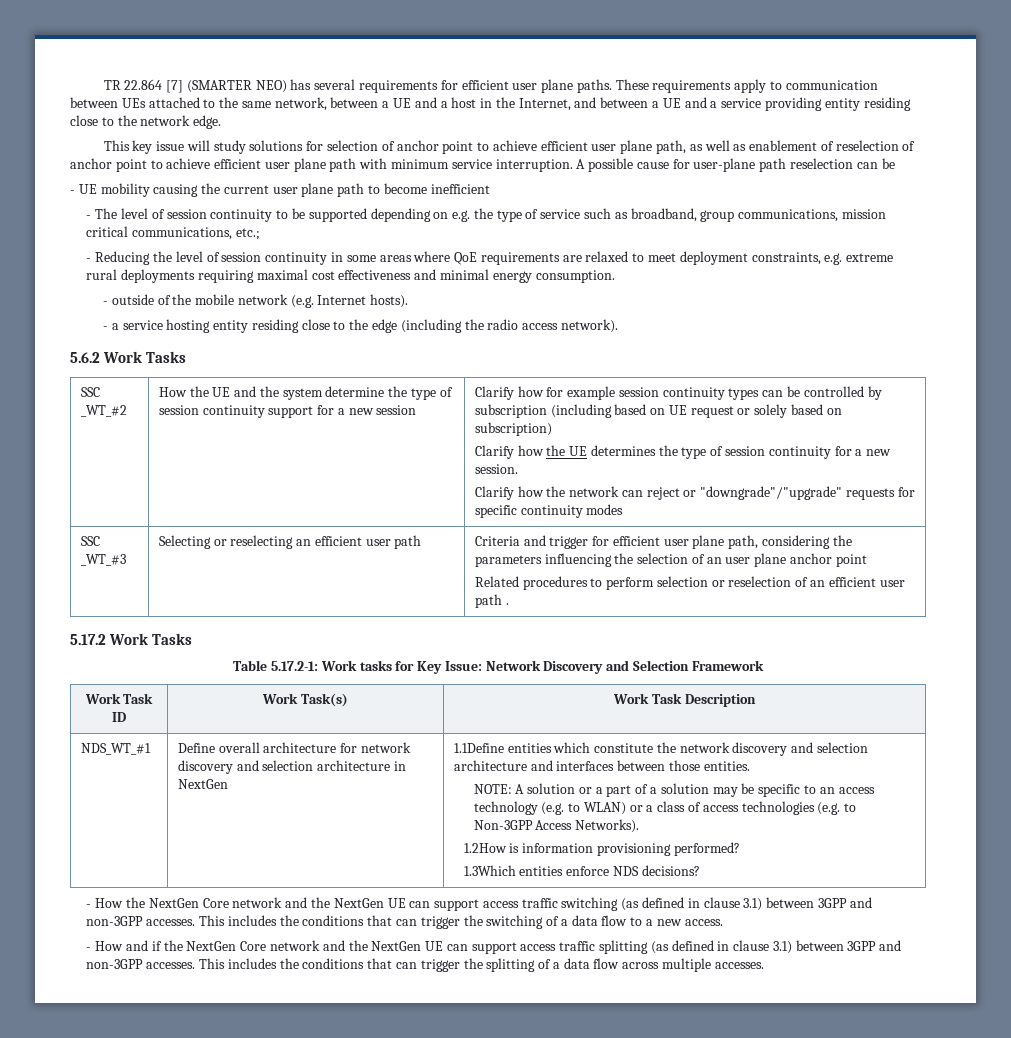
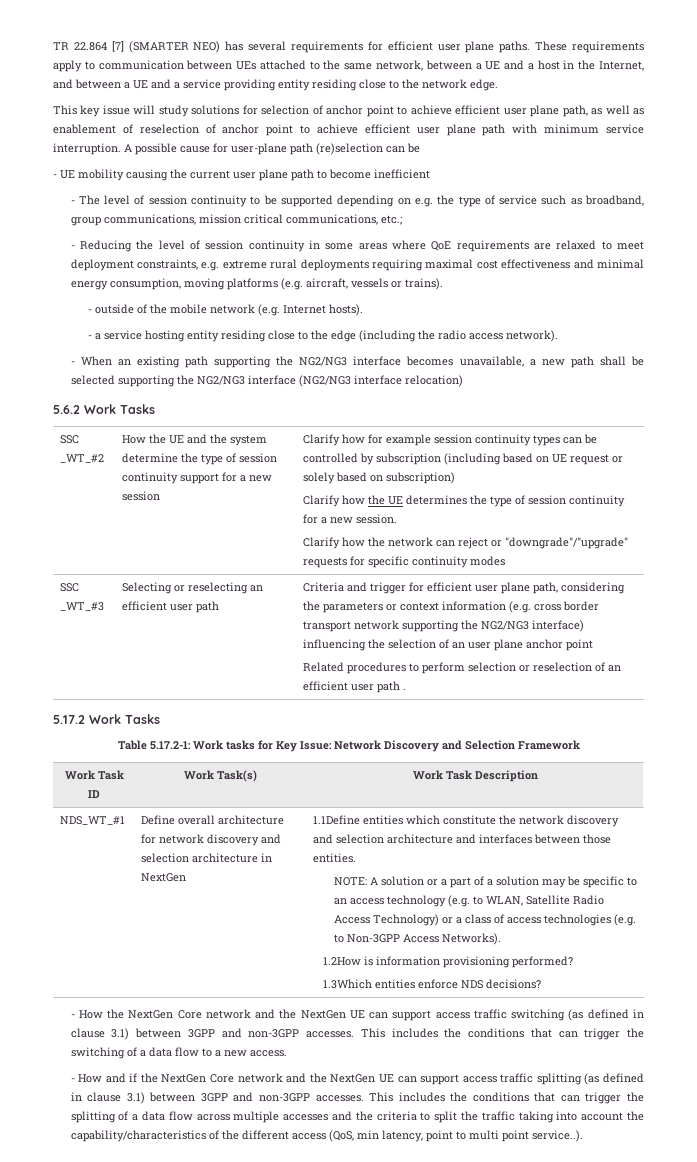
[790,158,854,169] reselection -> [316,143,383,155] (re)selection
[535,270,615,283] consumption. -> [109,278,443,290] consumption, moving platforms (e.g. aircraft, vessels or trains).
(618, 326) none -> [70,356,644,368] [70,375,463,387] // - When an existing path supporting the NG2/NG3 interface becomes unavailable, a new path shall be selected supporting the NG2/NG3 interface (NG2/NG3 interface relocation)
(542, 561) none -> [385,601,599,613] [302,620,584,632] or context information (e.g. cross border transport network supporting the NG2/NG3 interface)
[583,802,626,815] WLAN) -> [485,895,604,906] [333,914,439,926] WLAN, Satellite Radio Access Technology)
[714,962,764,969] accesses. -> [283,1111,644,1123] [70,1130,583,1142] accesses and the criteria to split the traffic taking into account the capability/characteristics of the different access (QoS, min latency, point to multi point service..).

